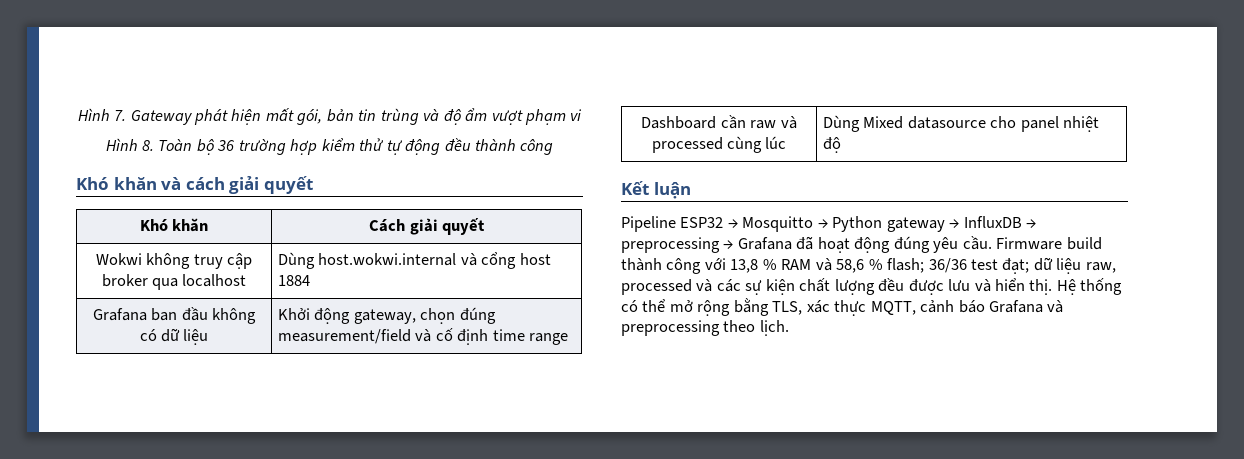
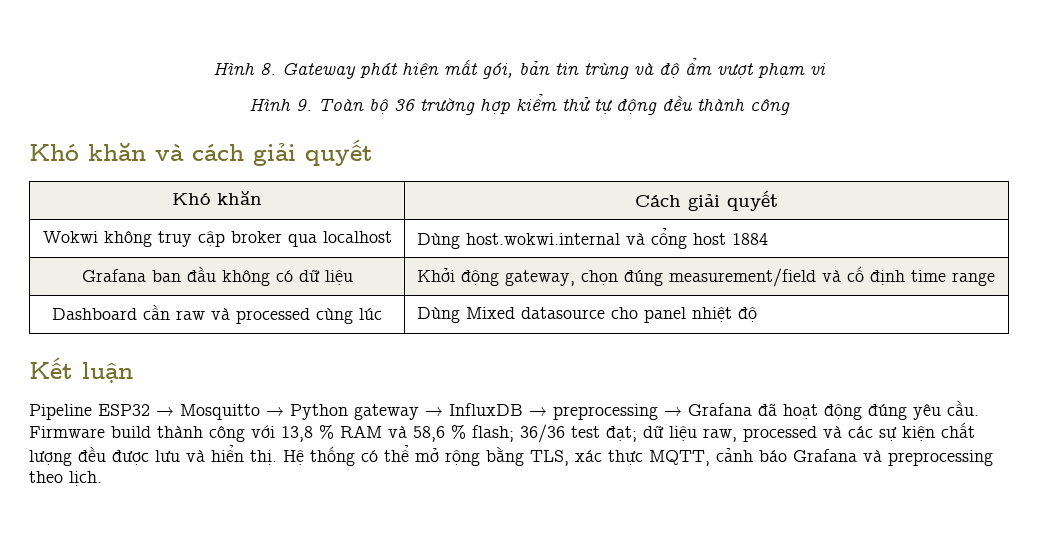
[77,108,127,121] Hình 7. -> [213,62,276,75] Hình 8.
[141,140,154,151] 8. -> [296,99,312,111] 9.

